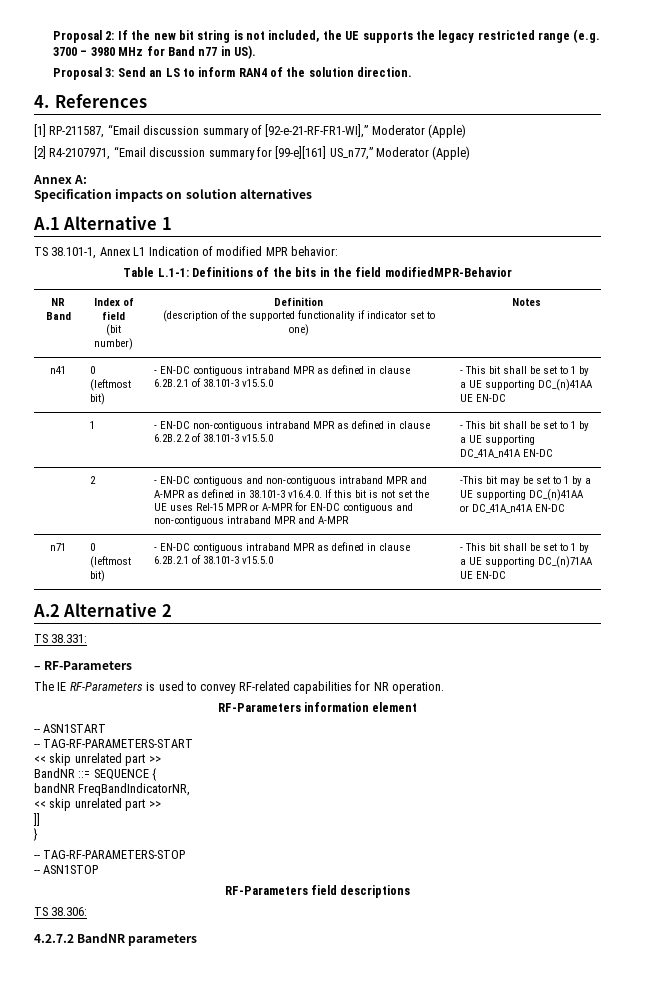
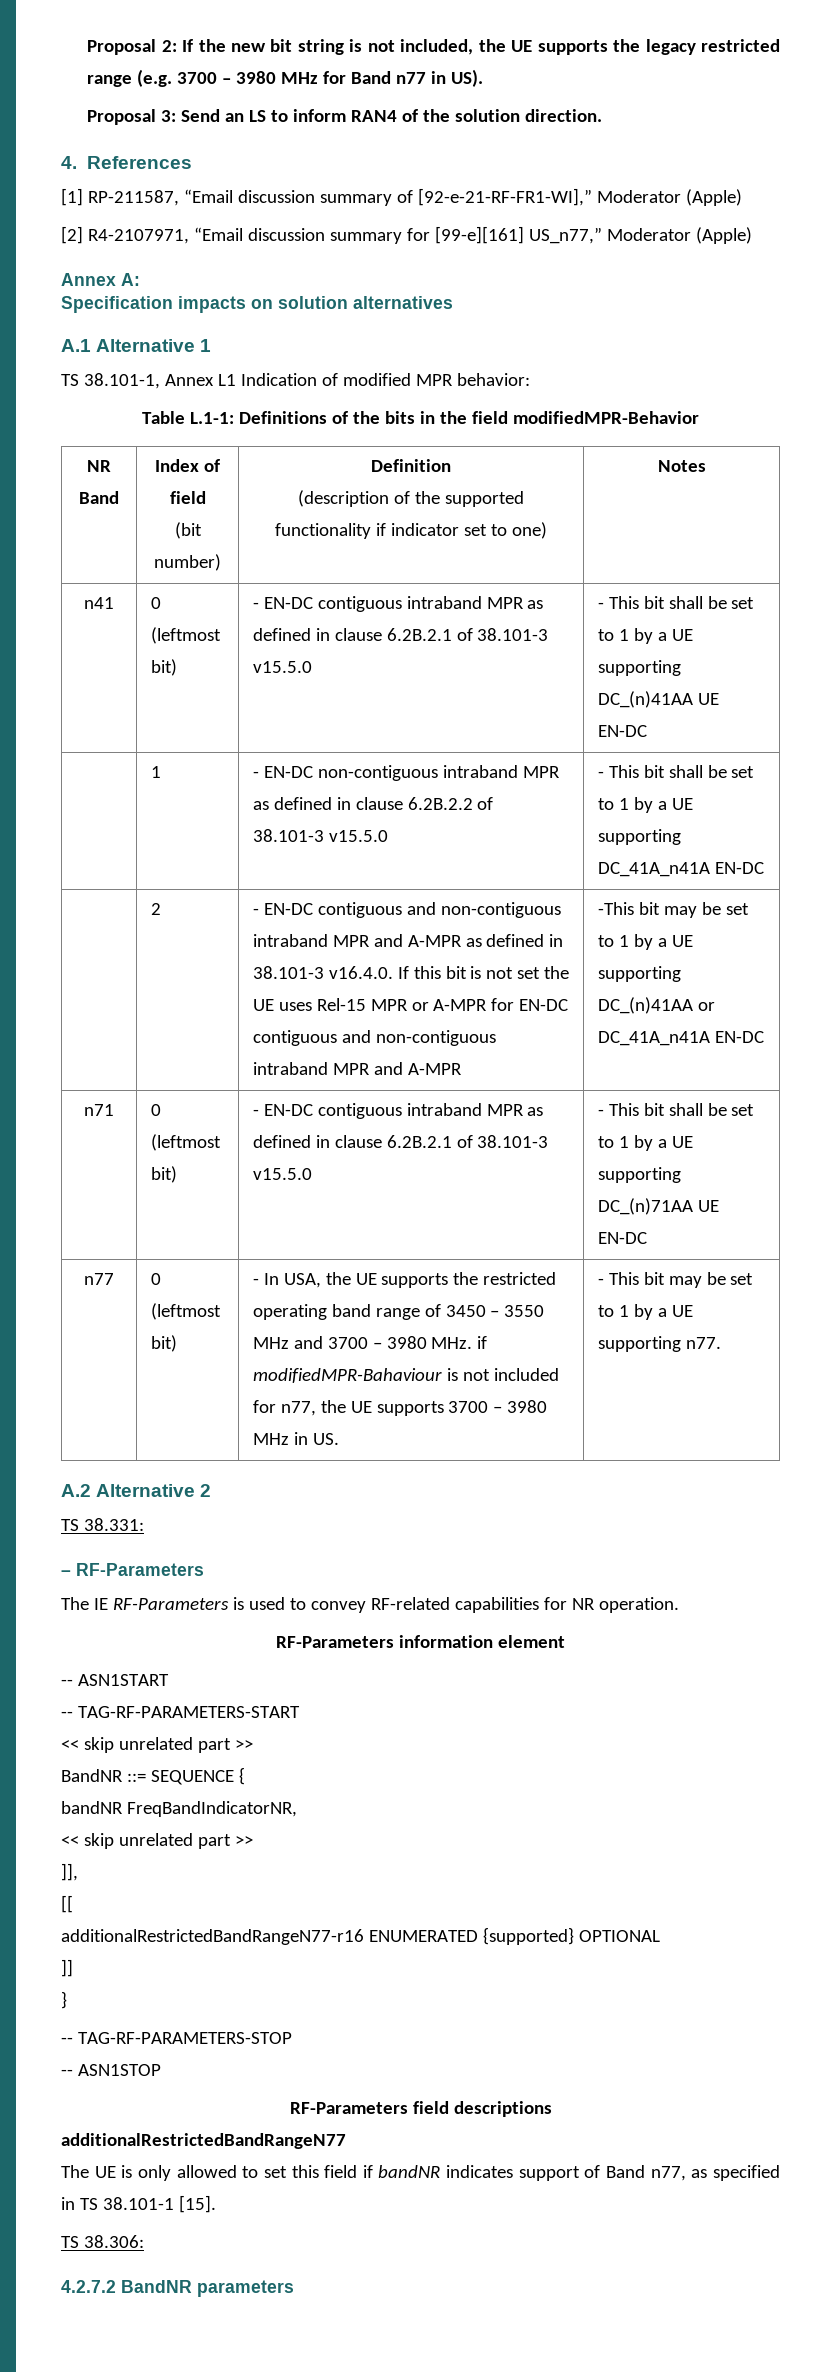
(506, 575) none -> [84,1273,114,1285] [150,1273,161,1285] [150,1303,221,1320] [150,1335,177,1352] [252,1272,557,1288] [252,1304,545,1320] [252,1336,488,1349] [252,1368,559,1383] [252,1400,548,1416] [252,1432,339,1445] [597,1272,754,1288] [597,1304,693,1320] [597,1336,721,1352] // n77 | 0 (leftmost bit) | - In USA, the UE supports the restricted operating band range of 3450 – 3550 MHz and 3700 – 3980 MHz. if modifiedMPR-Bahaviour is not included for n77, the UE supports 3700 – 3980 MHz in US. | - This bit may be set to 1 by a UE supporting n77.
(161, 804) none -> [61,1863,78,1881] [61,1895,73,1913] [61,1927,660,1945] // ]], // [[ // additionalRestrictedBandRangeN77-r16 ENUMERATED {supported} OPTIONAL
(411, 891) none -> [61,2133,346,2149] [61,2165,780,2181] [61,2195,216,2213] // additionalRestrictedBandRangeN77 // The UE is only allowed to set this field if bandNR indicates support of Band n77, as specified in TS 38.101-1 [15].

